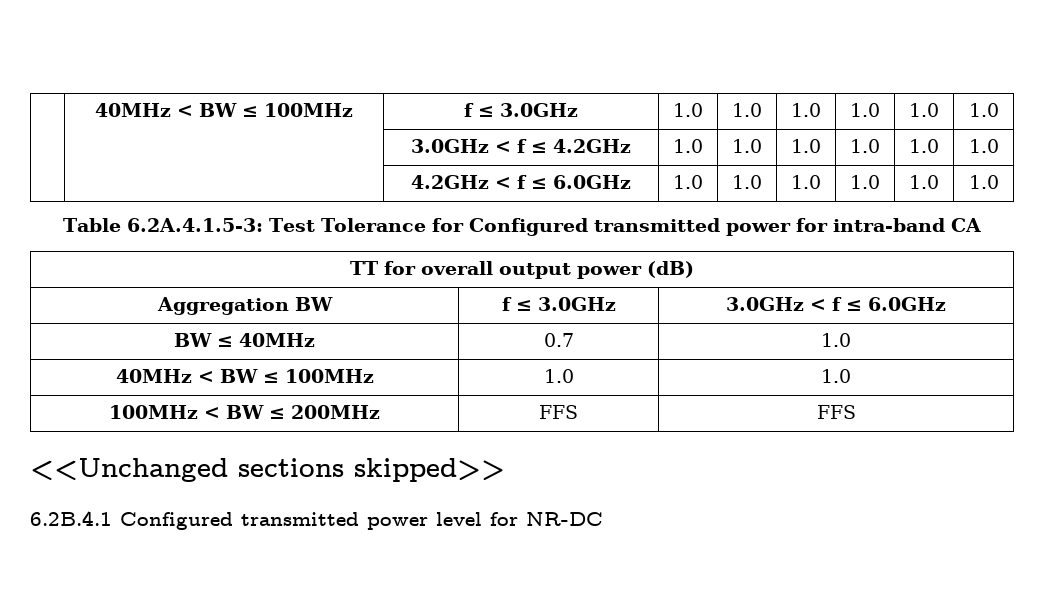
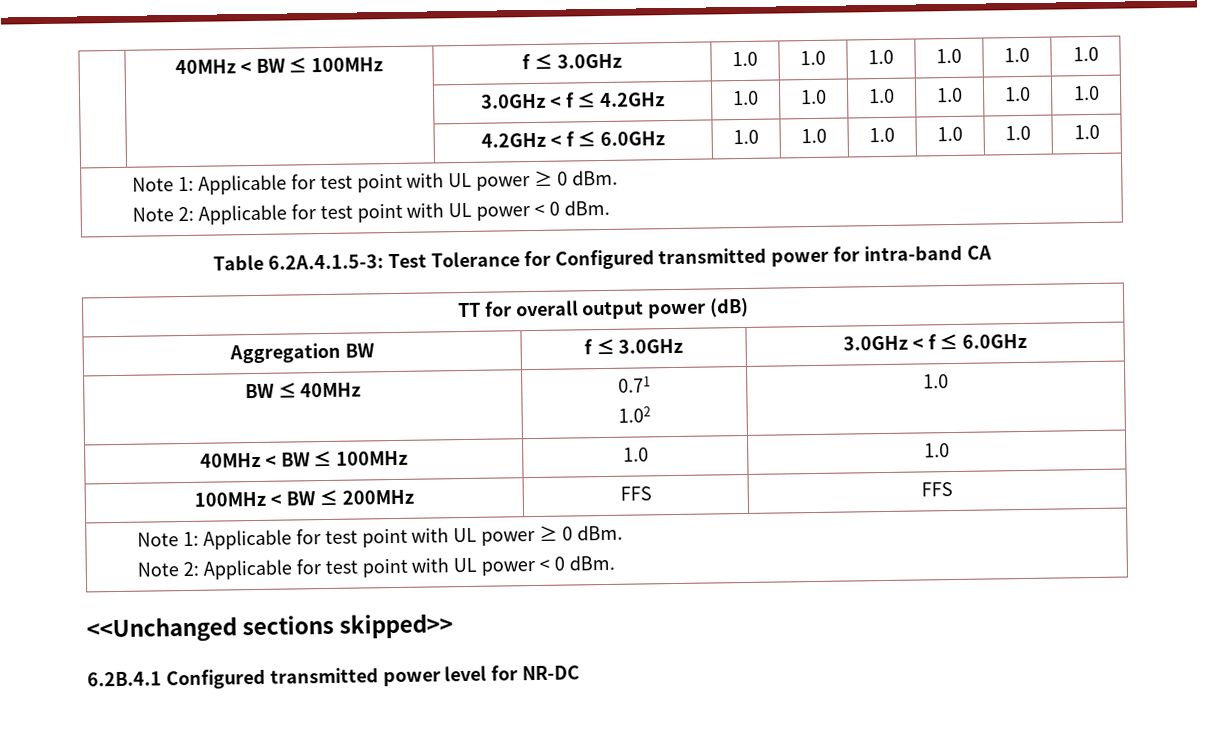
(999, 182) none -> [132,169,618,195] [132,199,610,225] // Note 1: Applicable for test point with UL power ≥ 0 dBm. // Note 2: Applicable for test point with UL power < 0 dBm.
[543,333,574,347] 0.7 -> [618,376,651,393] [618,406,651,423] 0.71 // 1.02
(856, 412) none -> [137,524,623,550] [137,554,615,580] // Note 1: Applicable for test point with UL power ≥ 0 dBm. // Note 2: Applicable for test point with UL power < 0 dBm.

